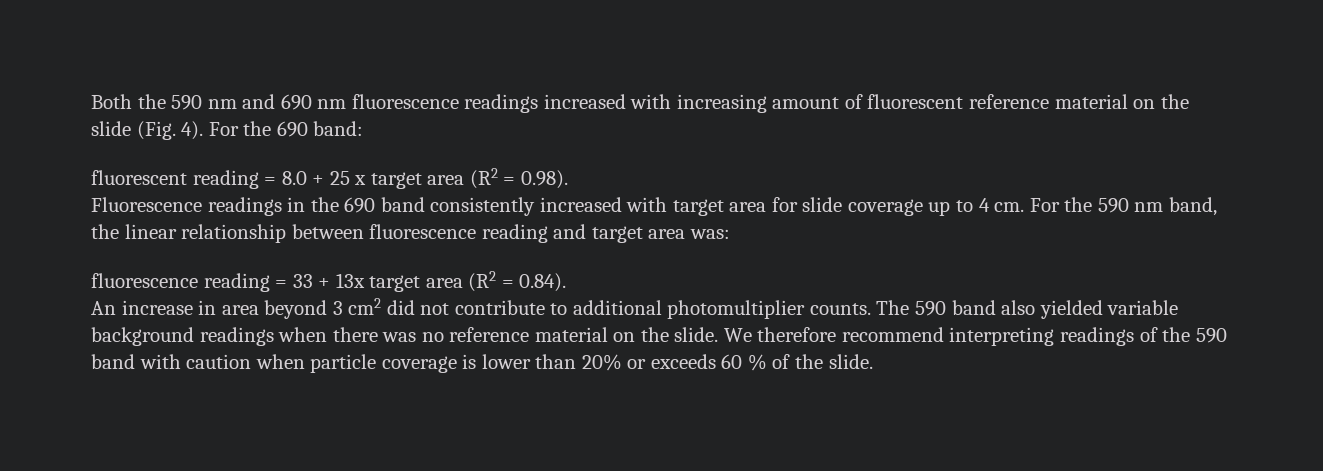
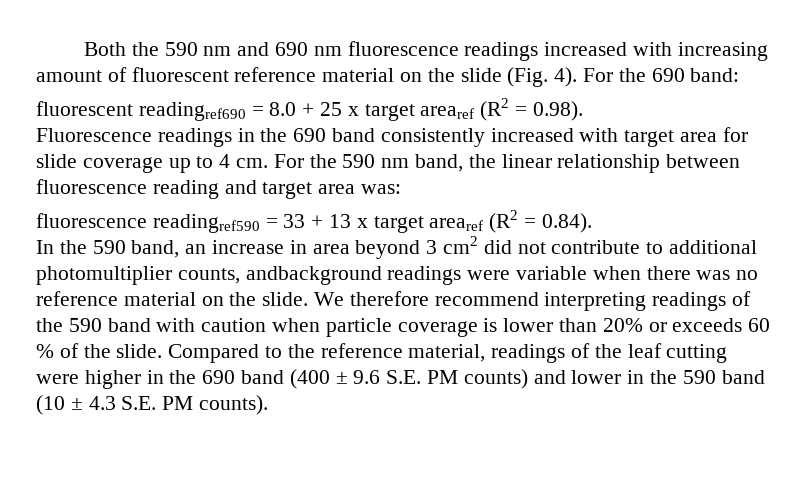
[192,170,259,189] reading -> [138,102,246,121] readingref690
[427,175,465,185] area -> [420,106,475,119] arearef
[203,273,270,292] reading -> [152,214,260,233] readingref590
[335,273,463,292] 13x target area -> [329,214,484,233] 13 x target arearef
[91,301,116,315] An -> [36,240,207,258] In the 590 band, an
[809,300,1179,319] [91,327,274,346] counts. The 590 band also yielded variable background readings -> [177,266,588,285] counts, andbackground readings were variable
(873, 361) none -> [168,343,728,363] [36,369,765,389] [36,395,269,415] Compared to the reference material, readings of the leaf cutting were higher in the 690 band (400 ± 9.6 S.E. PM counts) and lower in the 590 band (10 ± 4.3 S.E. PM counts).

